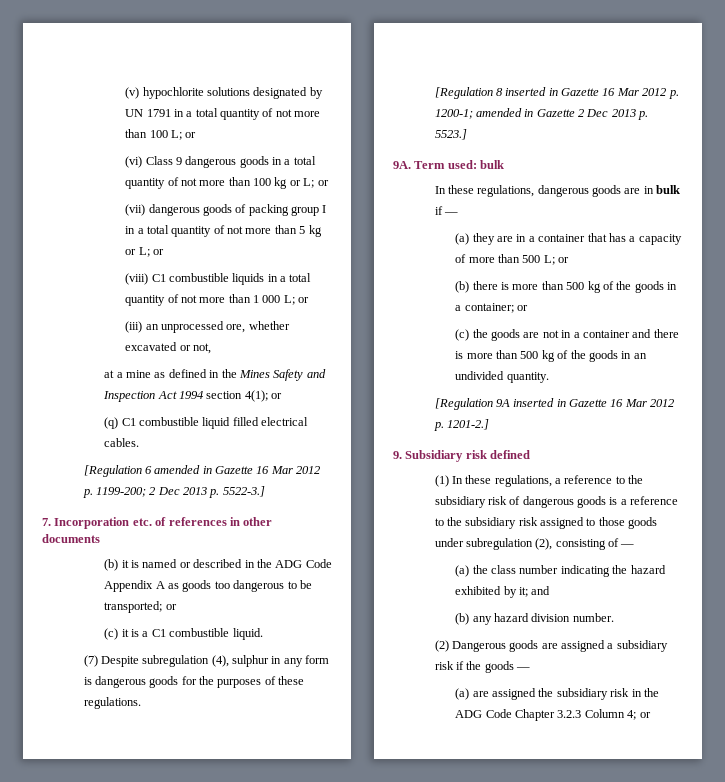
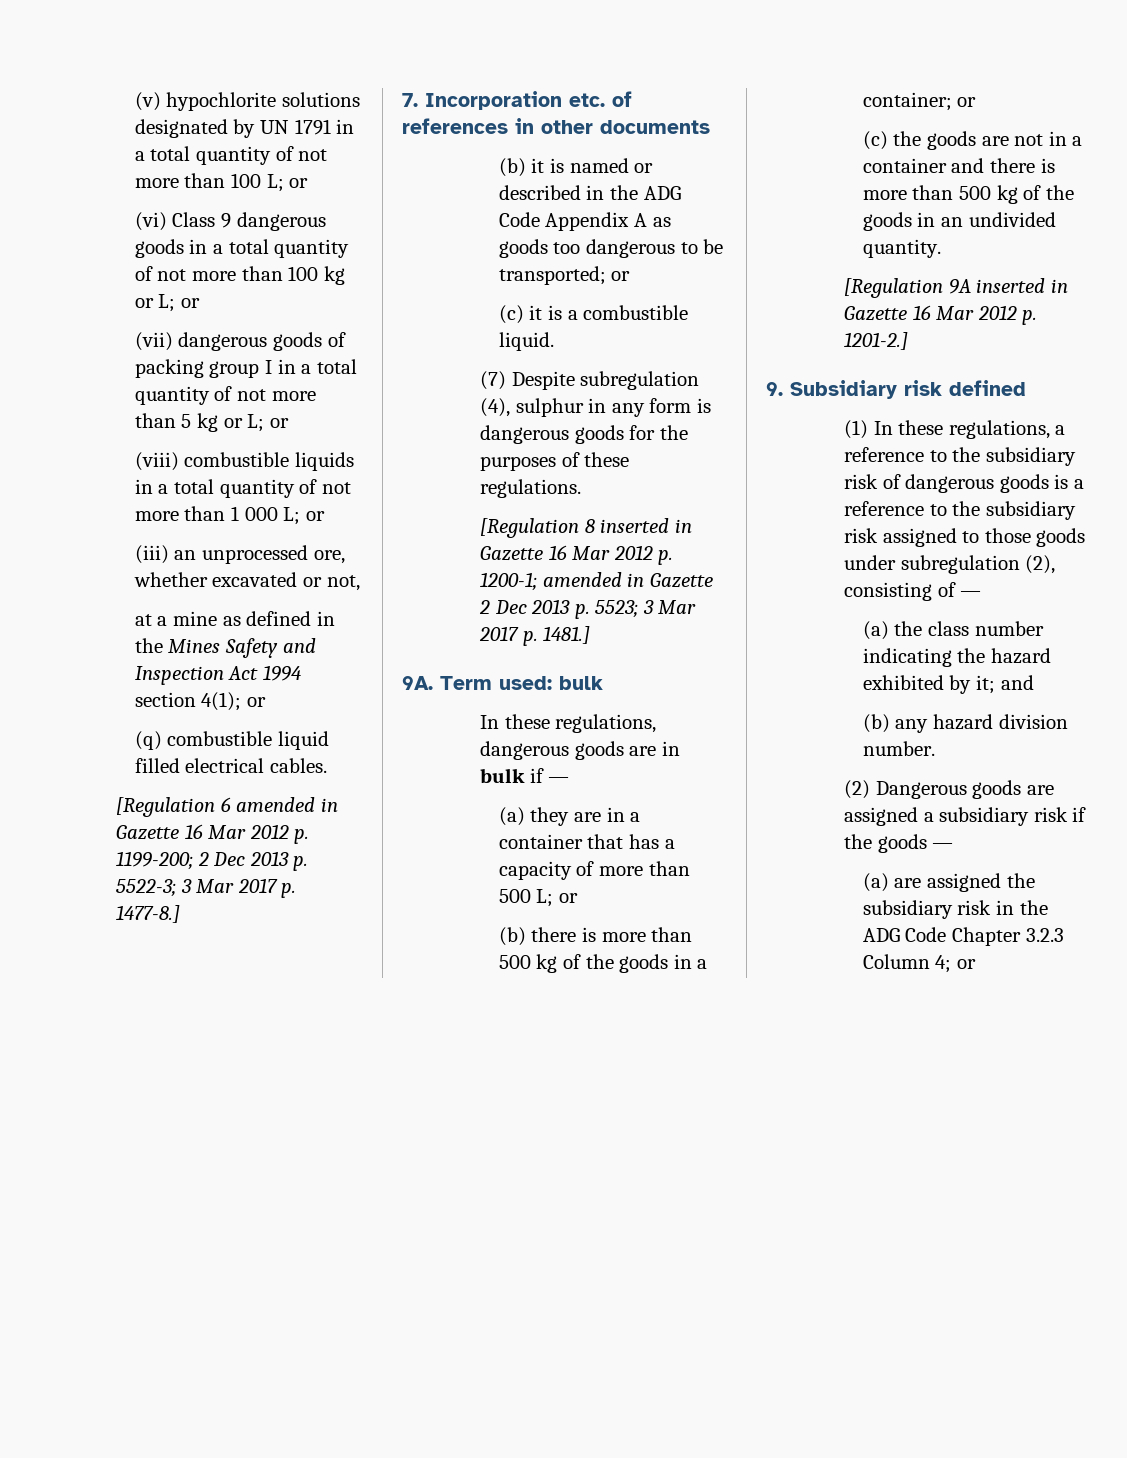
[151,274,166,282] C1 -> (179, 461) none
[121,418,136,426] C1 -> (162, 740) none
[222,486,265,497] 5522-3.] -> [116,878,297,898] [116,905,181,923] 5522-3; 3 Mar 2017 p. 1477-8.]
[151,629,166,637] C1 -> (578, 315) none
[434,129,467,140] 5523.] -> [595,600,697,618] [479,626,591,646] 5523; 3 Mar 2017 p. 1481.]

